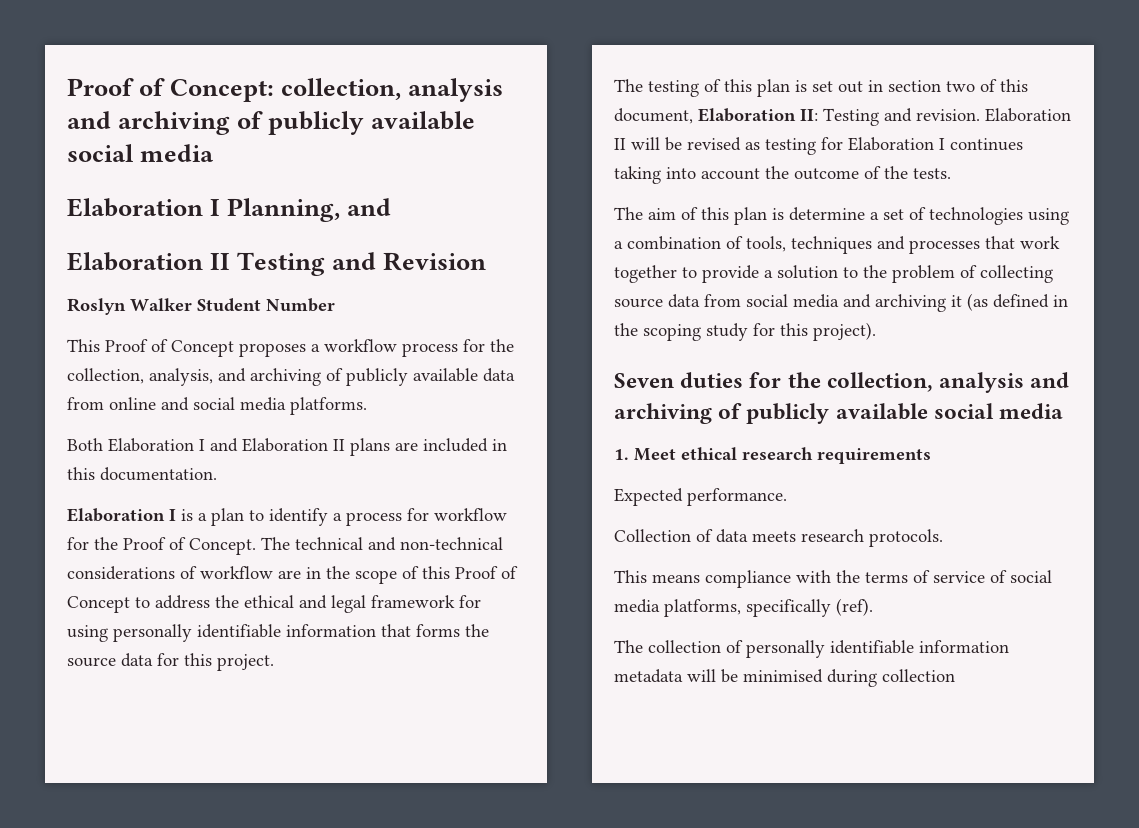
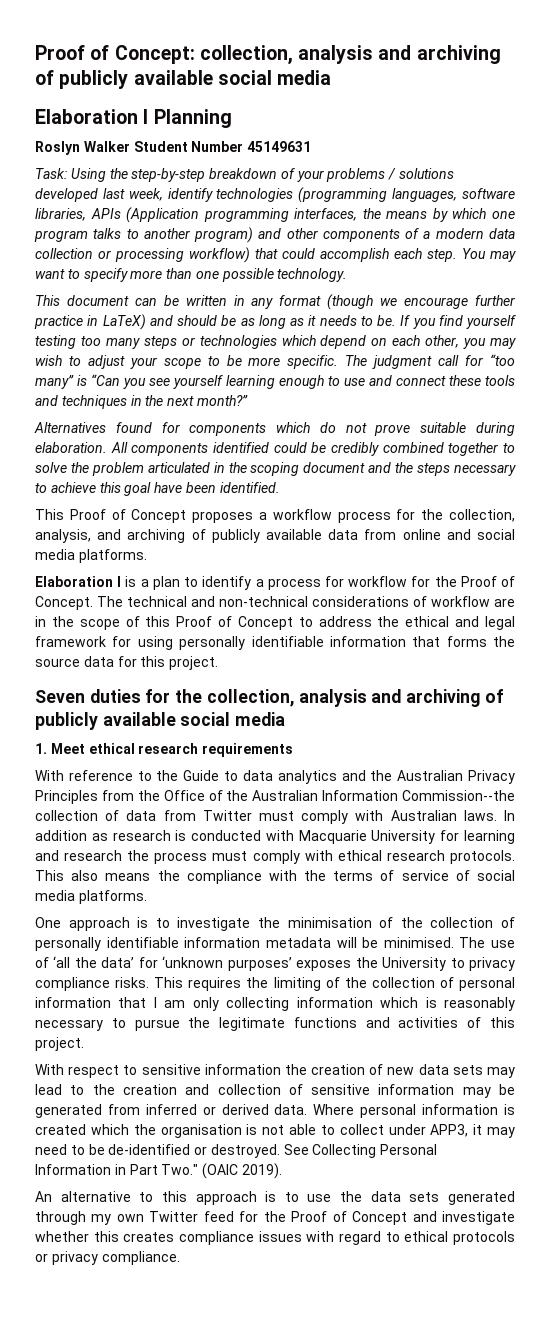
[227,198,392,222] [67,252,487,276] [67,298,335,315] Planning, and // Elaboration II Testing and Revision // Roslyn Walker Student Number -> [153,109,232,128] [35,141,312,155] [35,168,455,182] [35,187,515,203] [35,207,515,223] [34,227,515,243] [35,247,516,263] [35,268,348,282] [35,294,515,310] [34,314,516,330] [35,335,517,349] [35,354,515,369] [35,374,515,389] [35,395,248,409] [34,422,515,436] [35,442,515,456] [35,462,516,476] [35,482,280,496] Planning // Roslyn Walker Student Number 45149631 // Task: Using the step-by-step breakdown of your problems / solutions developed last week, identify technologies (programming languages, software libraries, APIs (Application programming interfaces, the means by which one program talks to another program) and other components of a modern data collection or processing workflow) that could accomplish each step. You may want to specify more than one possible technology. // This document can be written in any format (though we encourage further practice in LaTeX) and should be as long as it needs to be. If you find yourself testing too many steps or technologies which depend on each other, you may wish to adjust your scope to be more specific. The judgment call for “too many” is “Can you see yourself learning enough to use and connect these tools and techniques in the next month?” // Alternatives found for components which do not prove suitable during elaboration. All components identified could be credibly combined together to solve the problem articulated in the scoping document and the steps necessary to achieve this goal have been identified.
[67,438,507,456] [67,467,217,481] // Both Elaboration I and Elaboration II plans are included in this documentation. -> (147, 556) none
[614,79,1028,97] [614,108,1071,126] [614,137,1023,155] [614,166,951,184] [614,207,1069,225] [614,236,1060,254] [614,265,1053,283] [614,293,1068,312] [614,322,876,341] // The testing of this plan is set out in section two of this document, Elaboration II: Testing and revision. Elaboration II will be revised as testing for Elaboration I continues taking into account the outcome of the tests. // The aim of this plan is determine a set of technologies using a combination of tools, techniques and processes that work together to provide a solution to the problem of collecting source data from social media and archiving it (as defined in the scoping study for this project). -> (219, 663) none
[614,488,787,506] [614,529,943,547] [614,570,700,583] Expected performance. // Collection of data meets research protocols. // This means -> [35,770,515,784] [35,790,515,804] [35,810,515,824] [35,830,515,844] [35,850,515,864] [35,870,180,881] With reference to the Guide to data analytics and the Australian Privacy Principles from the Office of the Australian Information Commission--the collection of data from Twitter must comply with Australian laws. In addition as research is conducted with Macquarie University for learning and research the process must comply with ethical research protocols. This also means the
[664,598,873,617] [614,640,643,653] platforms, specifically (ref). // The -> [78,890,147,904] [35,917,423,931] platforms. // One approach is to investigate the minimisation of the
[743,669,955,687] minimised during collection -> [383,937,515,948] [35,956,515,971] [35,977,516,991] [35,997,515,1011] [35,1017,515,1031] [35,1037,84,1051] [35,1064,515,1078] [35,1084,515,1098] [35,1104,516,1118] [35,1124,515,1138] [35,1144,438,1158] [35,1163,282,1179] [35,1191,515,1205] [35,1211,515,1225] [35,1231,515,1245] [35,1251,180,1265] minimised. The use of ‘all the data’ for ‘unknown purposes’ exposes the University to privacy compliance risks. This requires the limiting of the collection of personal information that I am only collecting information which is reasonably necessary to pursue the legitimate functions and activities of this project. // With respect to sensitive information the creation of new data sets may lead to the creation and collection of sensitive information may be generated from inferred or derived data. Where personal information is created which the organisation is not able to collect under APP3, it may need to be de-identified or destroyed. See Collecting Personal Information in Part Two." (OAIC 2019). // An alternative to this approach is to use the data sets generated through my own Twitter feed for the Proof of Concept and investigate whether this creates compliance issues with regard to ethical protocols or privacy compliance.

